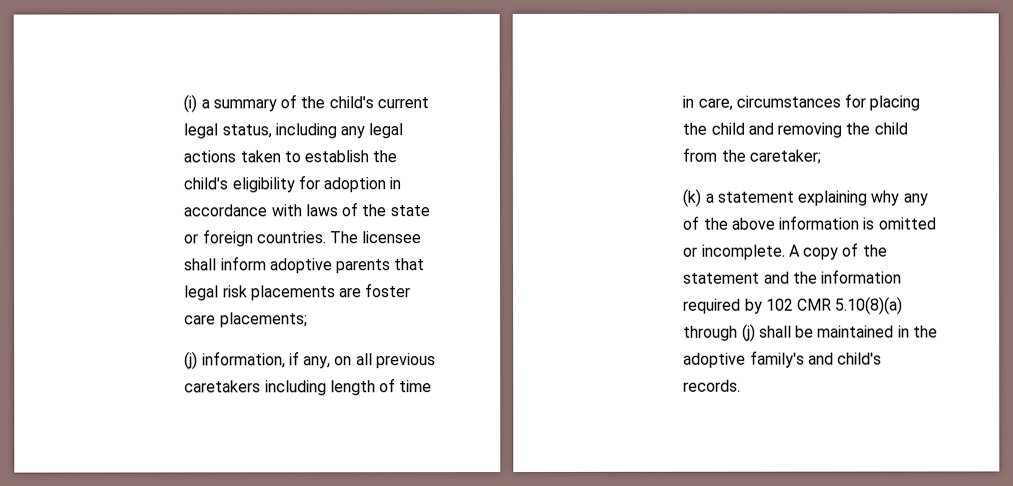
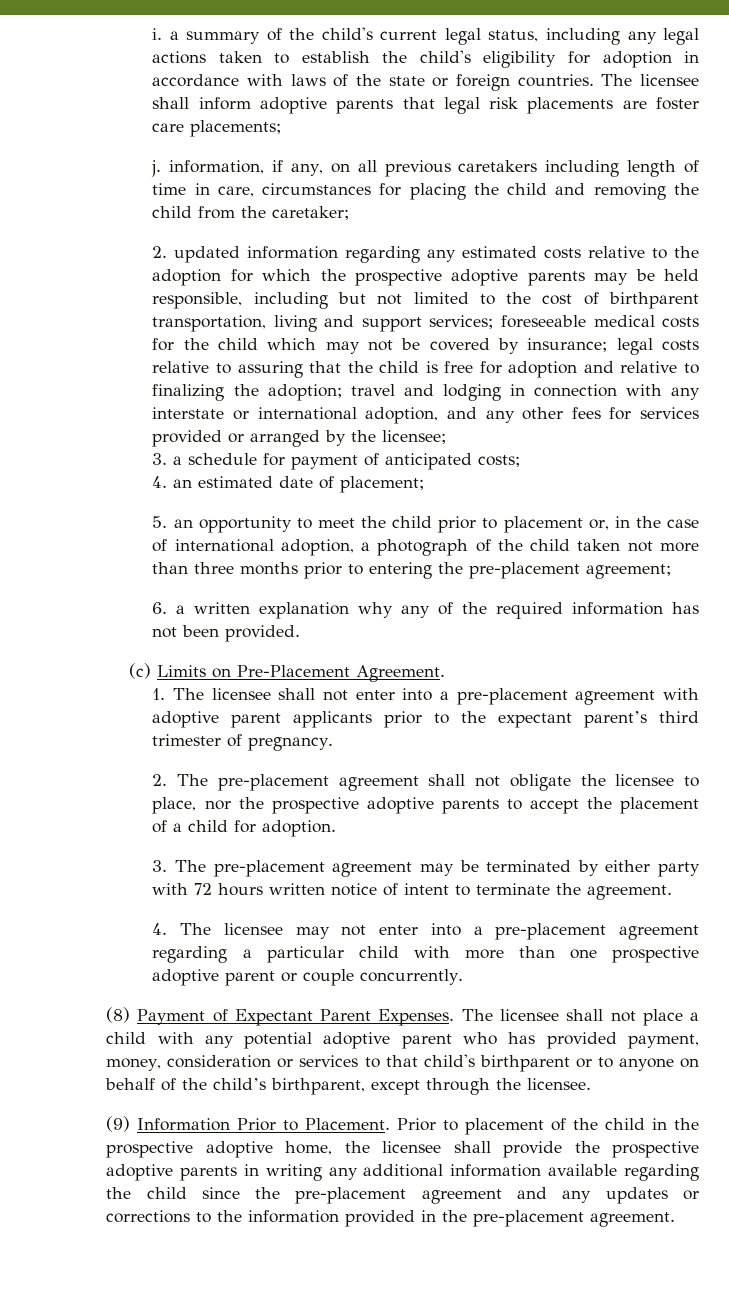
[183,94,198,113] (i) -> [152,28,163,40] i.
[184,351,199,370] (j) -> [151,160,162,177] j.
[682,188,928,207] [682,215,936,230] [683,242,888,260] [683,269,903,284] [683,296,904,315] [683,323,939,342] [683,350,883,368] [683,379,742,392] (k) a statement explaining why any of the above information is omitted or incomplete. A copy of the statement and the information required by 102 CMR 5.10(8)(a) through (j) shall be maintained in the adoptive family's and child's records. -> [152,246,700,263] [152,269,700,286] [152,292,699,309] [152,315,699,332] [152,338,699,355] [152,361,699,378] [152,384,700,401] [152,407,699,424] [152,430,447,447] [152,453,521,470] [152,476,425,493] [152,516,699,533] [152,539,699,556] [152,562,672,579] [152,602,699,619] [152,625,301,642] [129,663,446,682] [152,688,699,705] [152,711,699,728] [152,734,334,751] [152,774,699,791] [152,797,699,814] [152,820,337,837] [152,860,700,877] [152,883,673,900] [152,923,700,940] [152,946,699,963] [152,969,464,986] [106,1007,699,1026] [106,1032,699,1049] [106,1054,699,1072] [105,1078,592,1095] [106,1116,700,1135] [106,1141,699,1158] [106,1164,699,1181] [106,1187,699,1204] [106,1210,676,1227] 2. updated information regarding any estimated costs relative to the adoption for which the prospective adoptive parents may be held responsible, including but not limited to the cost of birthparent transportation, living and support services; foreseeable medical costs for the child which may not be covered by insurance; legal costs relative to assuring that the child is free for adoption and relative to finalizing the adoption; travel and lodging in connection with any interstate or international adoption, and any other fees for services provided or arranged by the licensee; // 3. a schedule for payment of anticipated costs; // 4. an estimated date of placement; // 5. an opportunity to meet the child prior to placement or, in the case of international adoption, a photograph of the child taken not more than three months prior to entering the pre-placement agreement; // 6. a written explanation why any of the required information has not been provided. // (c) Limits on Pre-Placement Agreement. // 1. The licensee shall not enter into a pre-placement agreement with adoptive parent applicants prior to the expectant parent’s third trimester of pregnancy. // 2. The pre-placement agreement shall not obligate the licensee to place, nor the prospective adoptive parents to accept the placement of a child for adoption. // 3. The pre-placement agreement may be terminated by either party with 72 hours written notice of intent to terminate the agreement. // 4. The licensee may not enter into a pre-placement agreement regarding a particular child with more than one prospective adoptive parent or couple concurrently. // (8) Payment of Expectant Parent Expenses. The licensee shall not place a child with any potential adoptive parent who has provided payment, money, consideration or services to that child's birthparent or to anyone on behalf of the child’s birthparent, except through the licensee. // (9) Information Prior to Placement. Prior to placement of the child in the prospective adoptive home, the licensee shall provide the prospective adoptive parents in writing any additional information available regarding the child since the pre-placement agreement and any updates or corrections to the information provided in the pre-placement agreement.

